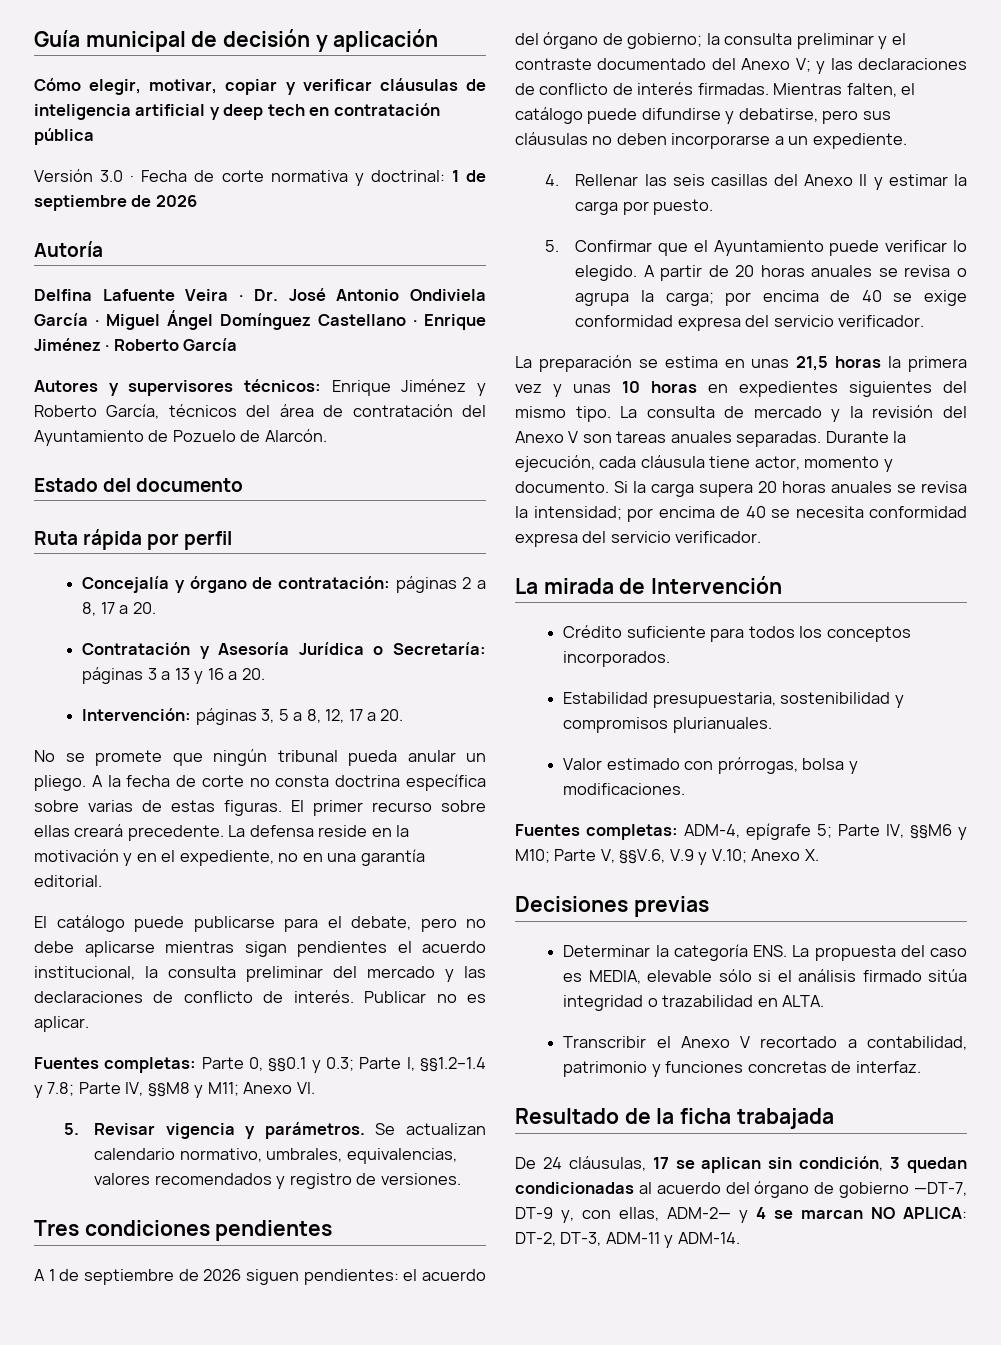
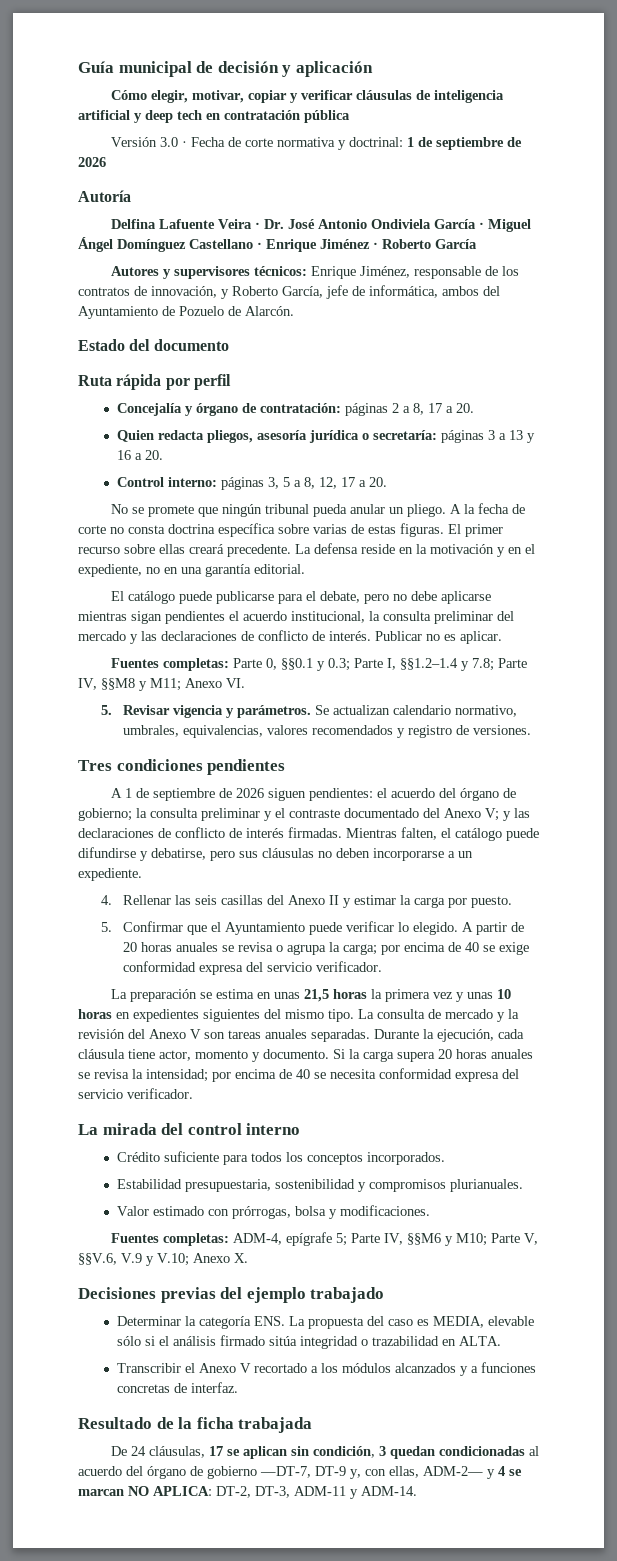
[401,379,487,396] [34,404,453,419] Jiménez y Roberto García, técnicos del área de contratación -> [359,266,519,279] [78,285,479,299] Jiménez, responsable de los contratos de innovación, y Roberto García, jefe de informática, ambos
[82,642,486,659] Contratación y Asesoría Jurídica o Secretaría: -> [116,430,437,443] Quien redacta pliegos, asesoría jurídica o secretaría:
[82,708,192,721] Intervención: -> [116,477,217,487] Control interno:
[619,576,783,594] de Intervención -> [161,1123,301,1135] del control interno
(709, 906) none -> [220,1287,385,1303] del ejemplo trabajado
[867,1036,967,1050] [563,1061,661,1077] contabilidad, patrimonio y -> [320,1363,478,1376] los módulos alcanzados y a

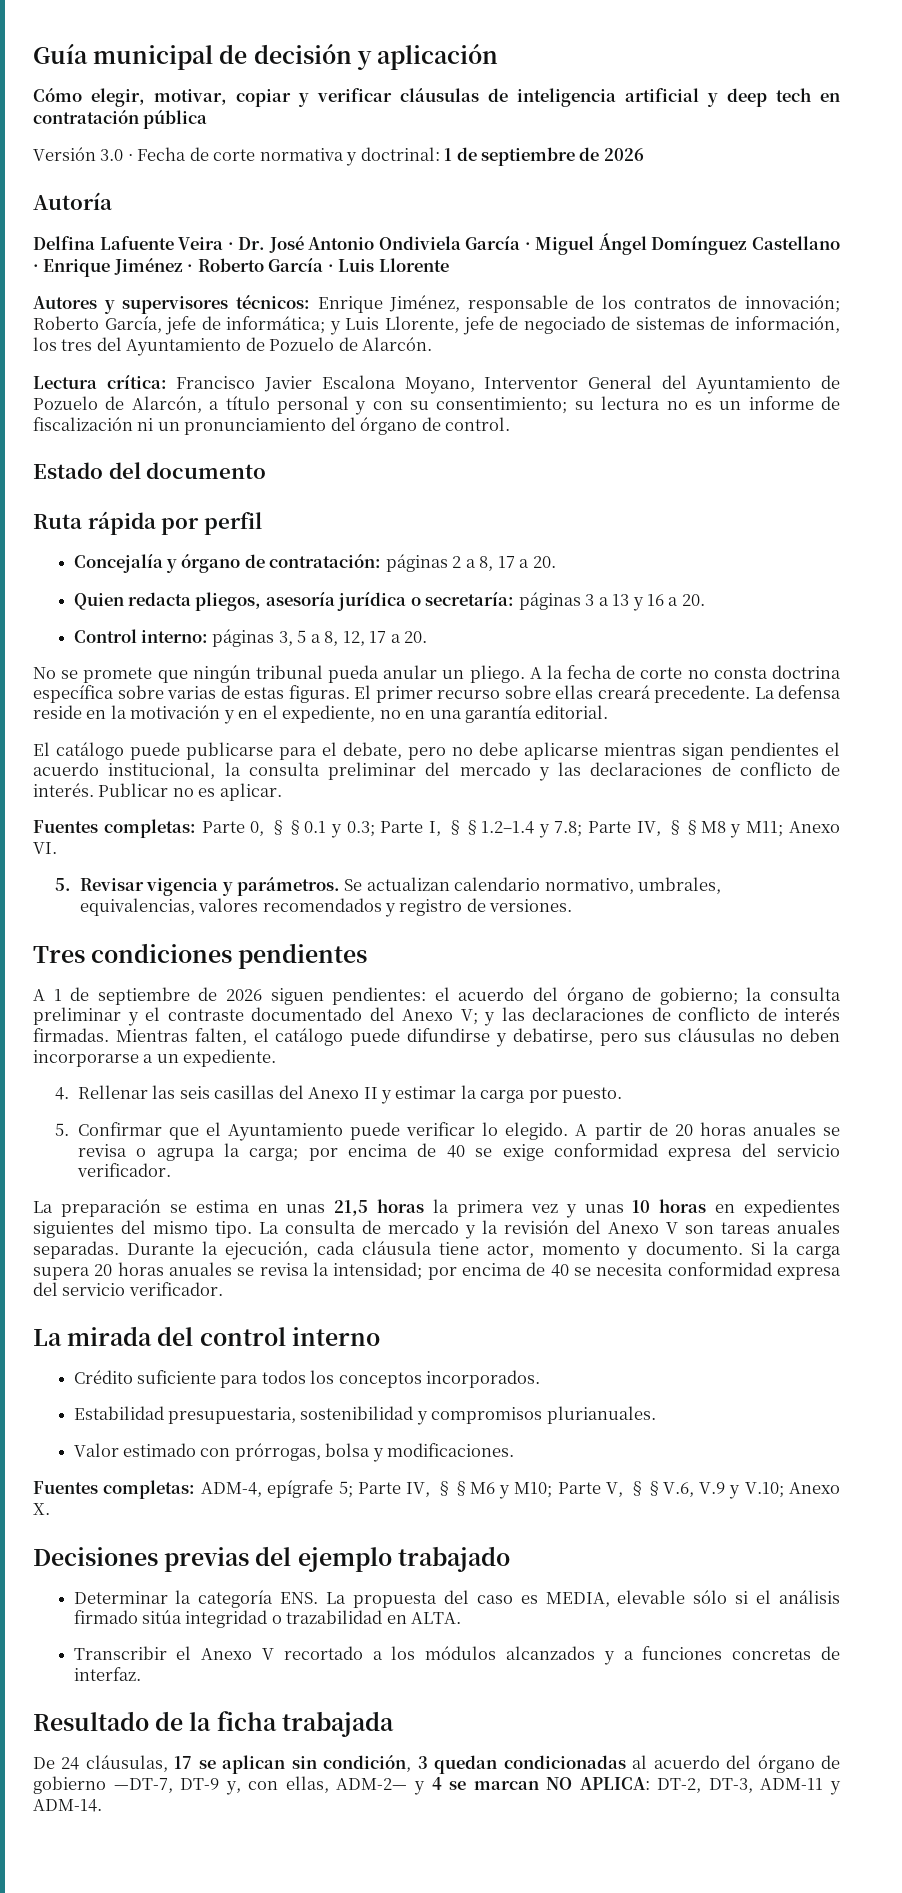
(477, 244) none -> [327,258,449,272] · Luis Llorente
[151,286,229,299] innovación, y -> [744,295,840,313] innovación;
[369,285,479,298] informática, ambos -> [226,316,840,335] [33,337,93,351] informática; y Luis Llorente, jefe de negociado de sistemas de información, los tres
(294, 311) none -> [33,374,841,394] [33,396,840,415] [33,417,511,435] // Lectura crítica: Francisco Javier Escalona Moyano, Interventor General del Ayuntamiento de Pozuelo de Alarcón, a título personal y con su consentimiento; su lectura no es un informe de fiscalización ni un pronunciamiento del órgano de control.

